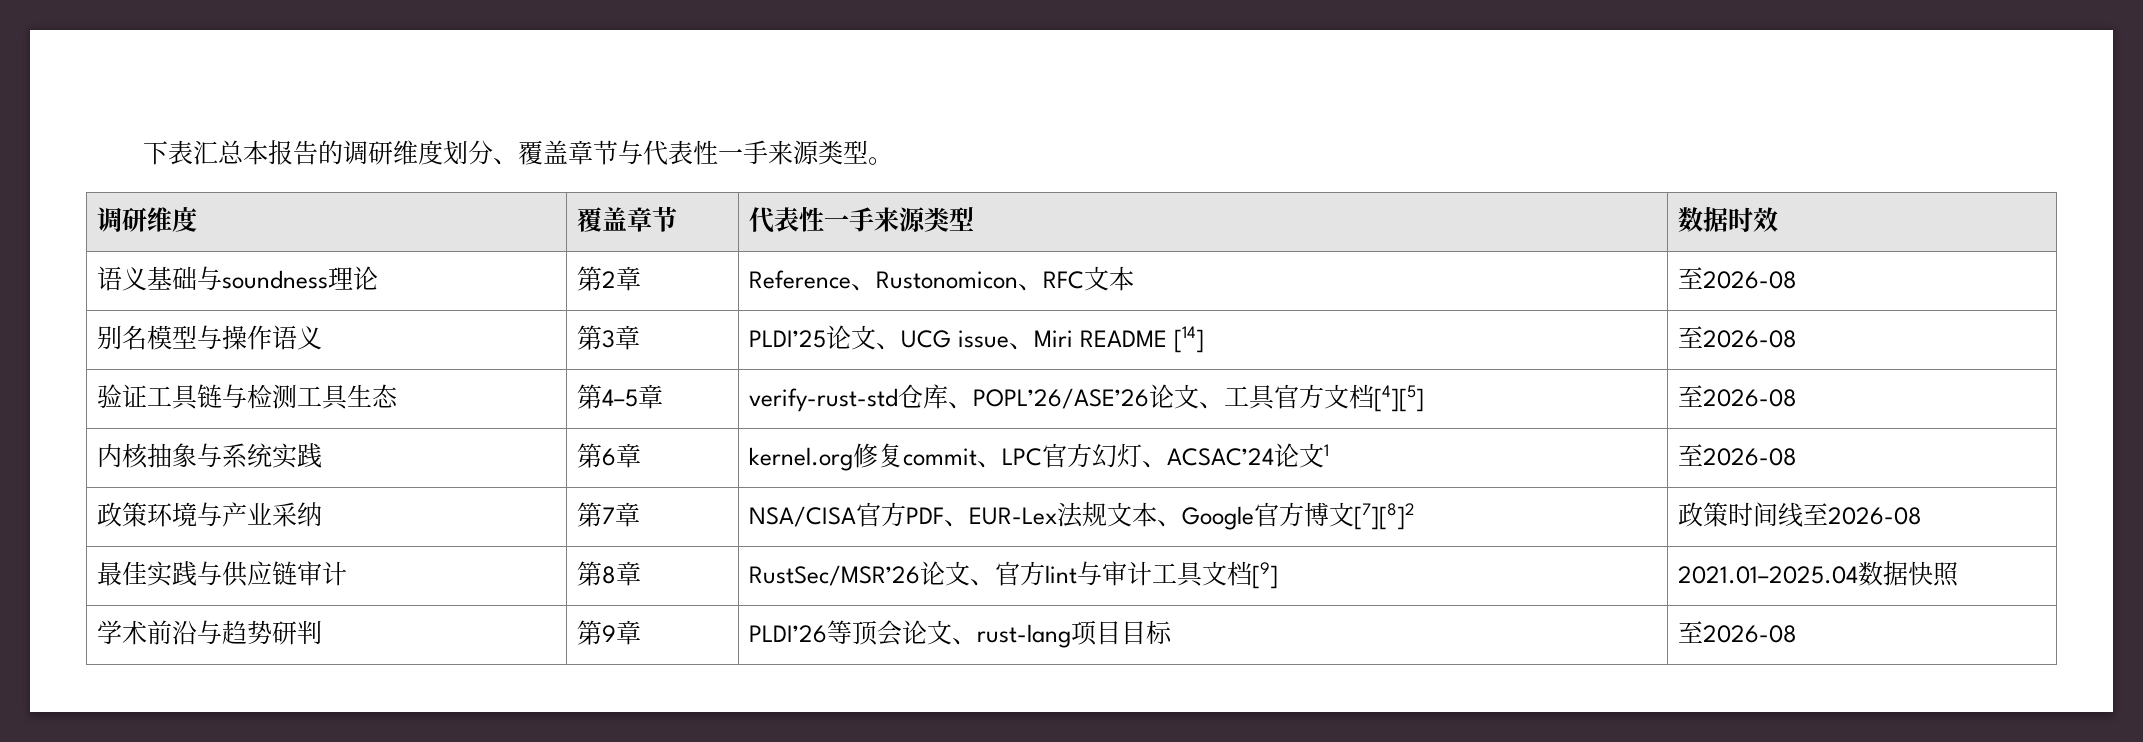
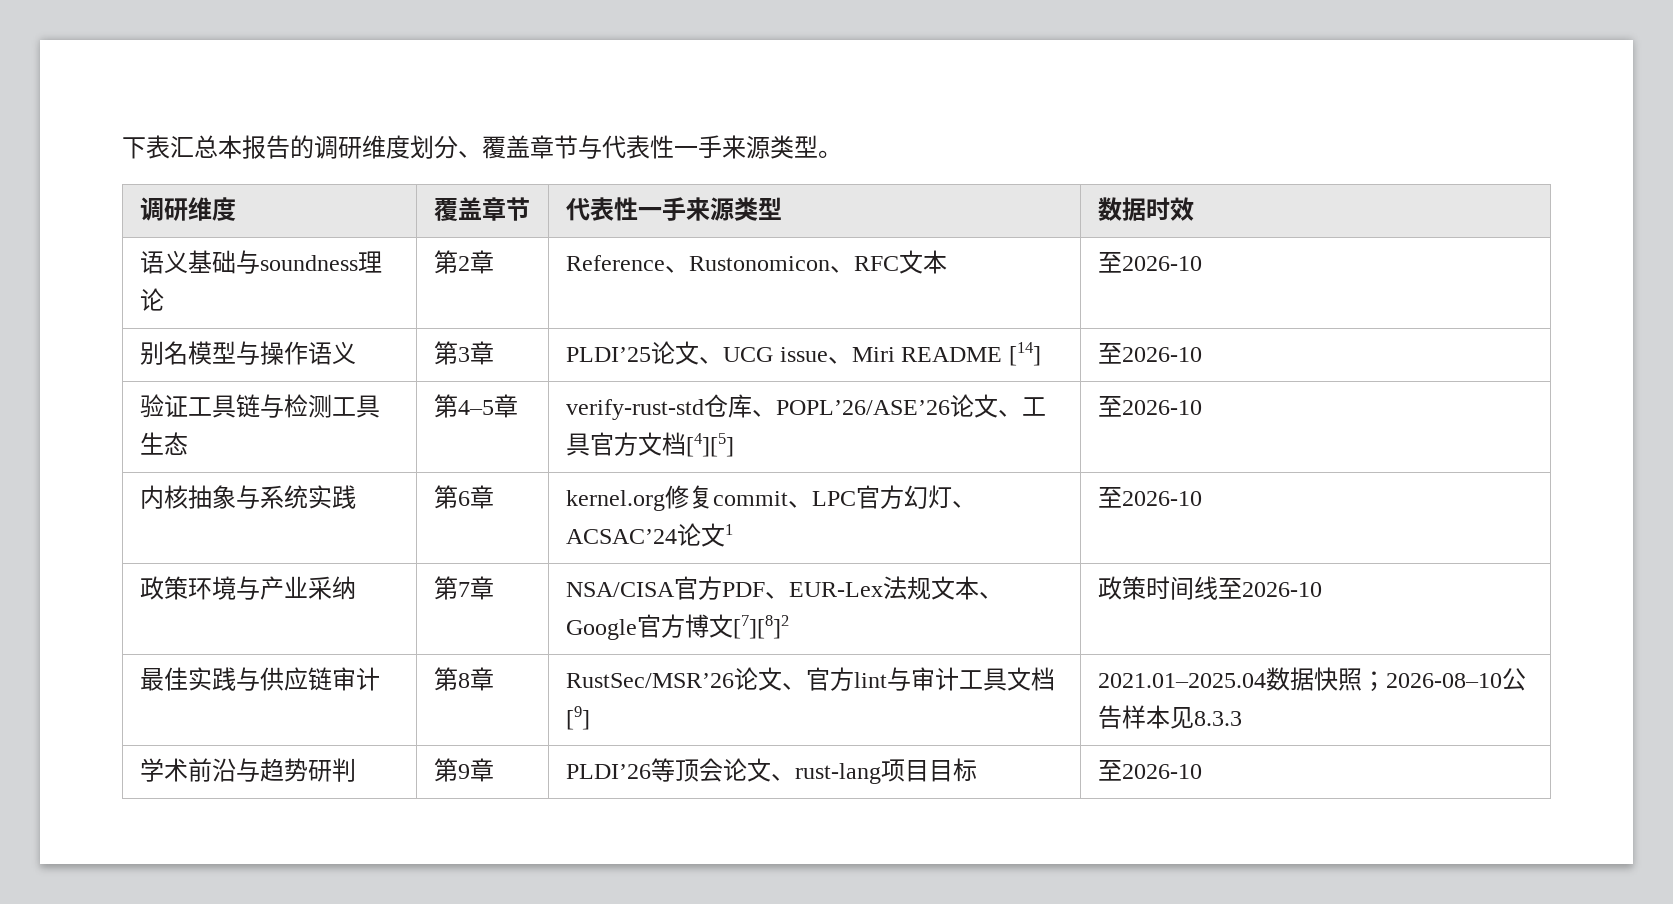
[1703,271,1798,289] 2026-08 -> [1122,256,1203,271] 2026-10
[1703,330,1798,348] 2026-08 -> [1122,347,1203,362] 2026-10
[1703,389,1798,407] 2026-08 -> [1122,400,1203,415] 2026-10
[1703,448,1798,466] 2026-08 -> [1122,491,1203,506] 2026-10
[1828,507,1923,525] 2026-08 -> [1242,582,1323,597] 2026-10
(1960, 574) none -> [1362,668,1527,692] [1098,705,1243,729] ；2026-08–10公告样本见8.3.3
[1703,625,1798,643] 2026-08 -> [1122,764,1203,779] 2026-10

